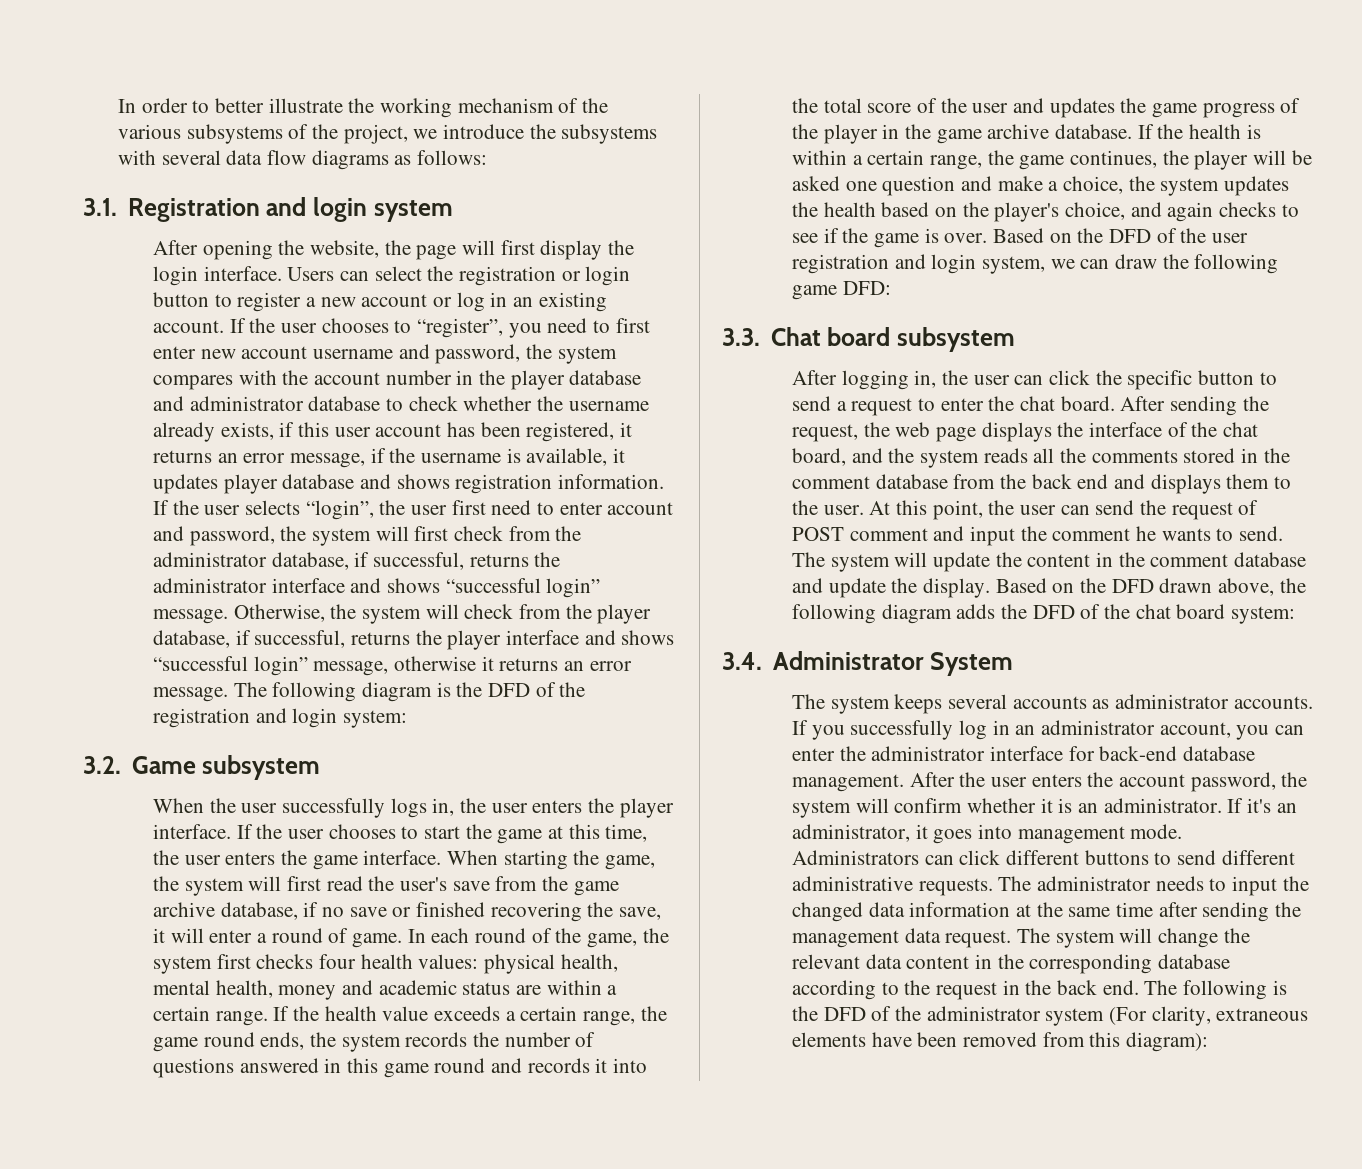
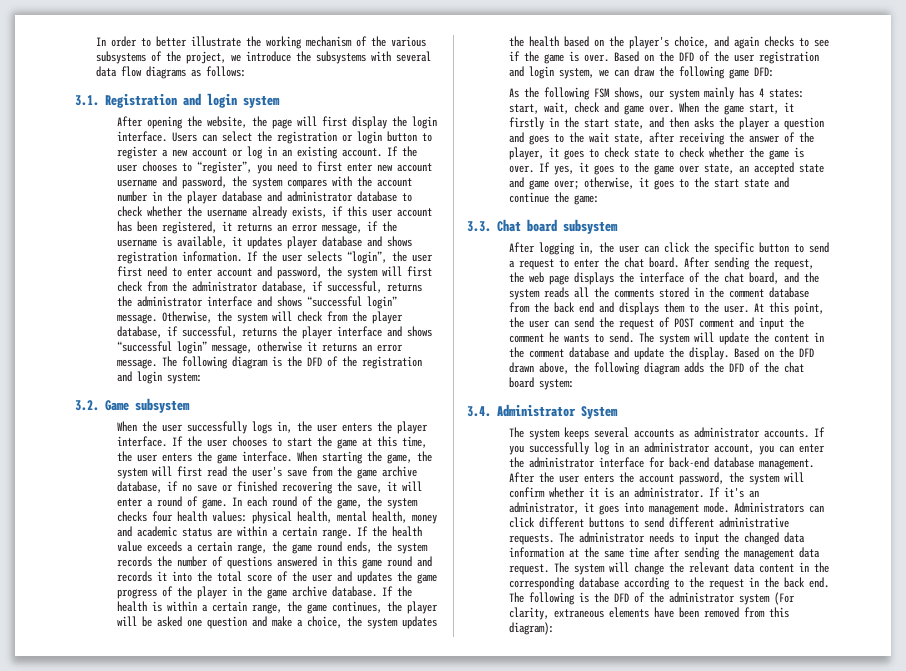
[216,954,251,969] first -> (419, 503) none
(891, 288) none -> [509,87,805,100] [509,102,795,115] [509,117,825,130] [509,132,815,145] [509,147,805,160] [509,162,825,175] [509,177,790,190] [509,192,600,205] // As the following FSM shows, our system mainly has 4 states: start, wait, check and game over. When the game start, it firstly in the start state, and then asks the player a question and goes to the wait state, after receiving the answer of the player, it goes to check state to check whether the game is over. If yes, it goes to the game over state, an accepted state and game over; otherwise, it goes to the start state and continue the game:

